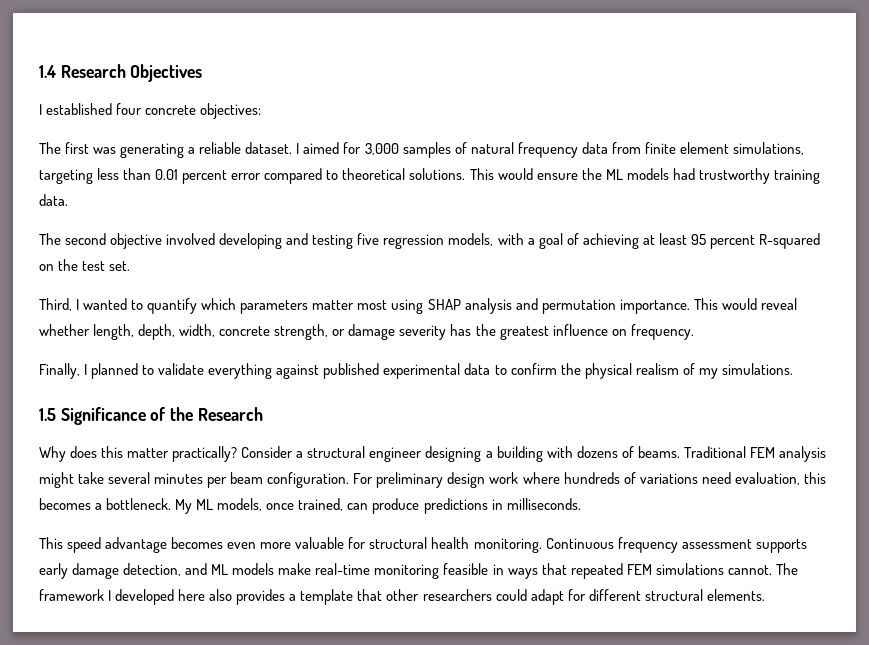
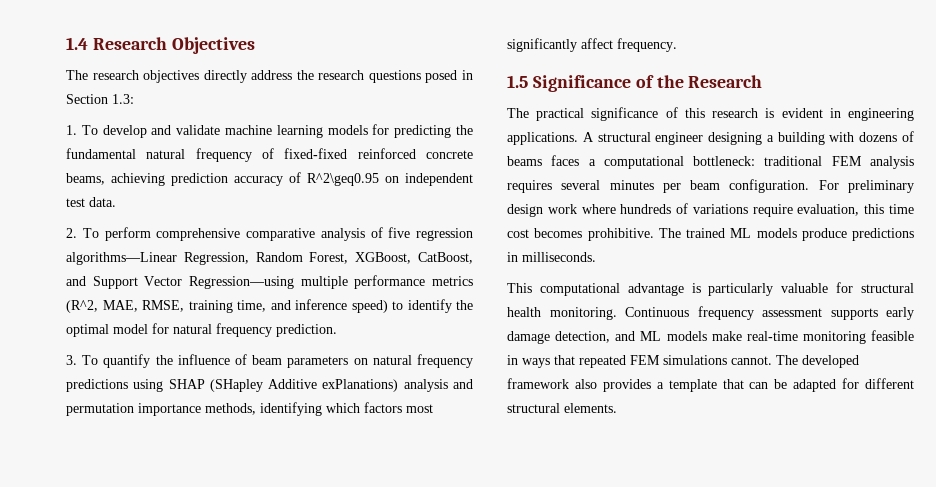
[39,103,262,119] [39,142,804,158] [39,168,820,184] [39,194,68,206] [39,233,820,249] [39,259,131,271] [39,298,797,314] [39,324,694,340] [39,363,793,379] I established four concrete objectives: // The first was generating a reliable dataset. I aimed for 3,000 samples of natural frequency data from finite element simulations, targeting less than 0.01 percent error compared to theoretical solutions. This would ensure the ML models had trustworthy training data. // The second objective involved developing and testing five regression models, with a goal of achieving at least 95 percent R-squared on the test set. // Third, I wanted to quantify which parameters matter most using SHAP analysis and permutation importance. This would reveal whether length, depth, width, concrete strength, or damage severity has the greatest influence on frequency. // Finally, I planned to validate everything against published experimental data to confirm the physical realism of my simulations. -> [66,70,473,83] [66,94,134,104] [66,124,474,138] [66,148,473,162] [66,172,473,186] [66,197,116,207] [66,227,473,241] [66,252,474,265] [66,275,473,289] [66,299,473,313] [66,323,337,337] [66,354,473,368] [66,379,473,392] [66,402,433,416] [507,38,677,52] The research objectives directly address the research questions posed in Section 1.3: // 1. To develop and validate machine learning models for predicting the fundamental natural frequency of fixed-fixed reinforced concrete beams, achieving prediction accuracy of R^2\geq0.95 on independent test data. // 2. To perform comprehensive comparative analysis of five regression algorithms—Linear Regression, Random Forest, XGBoost, CatBoost, and Support Vector Regression—using multiple performance metrics (R^2, MAE, RMSE, training time, and inference speed) to identify the optimal model for natural frequency prediction. // 3. To quantify the influence of beam parameters on natural frequency predictions using SHAP (SHapley Additive exPlanations) analysis and permutation importance methods, identifying which factors most significantly affect frequency.
[39,446,304,462] Why does this matter practically? Consider a -> [507,107,914,121] [507,132,594,145] The practical significance of this research is evident in engineering applications. A
[637,446,826,462] [39,472,105,488] beams. Traditional FEM analysis might take -> [507,155,914,169] [507,180,552,193] beams faces a computational bottleneck: traditional FEM analysis requires
[701,472,731,484] need -> [752,204,793,217] require
[39,498,369,514] becomes a bottleneck. My ML models, once trained, can -> [889,204,914,214] [507,228,797,241] time cost becomes prohibitive. The trained ML models
[67,537,292,553] speed advantage becomes even more -> [539,283,774,296] computational advantage is particularly
[39,589,206,605] framework I developed here -> [802,355,859,368] [507,378,569,389] developed framework
[386,589,564,605] other researchers could adapt -> [749,379,837,392] can be adapted

